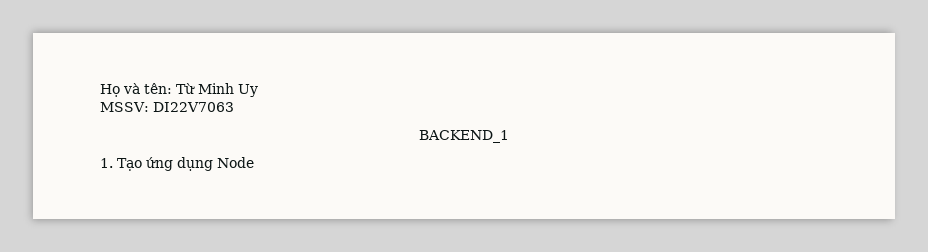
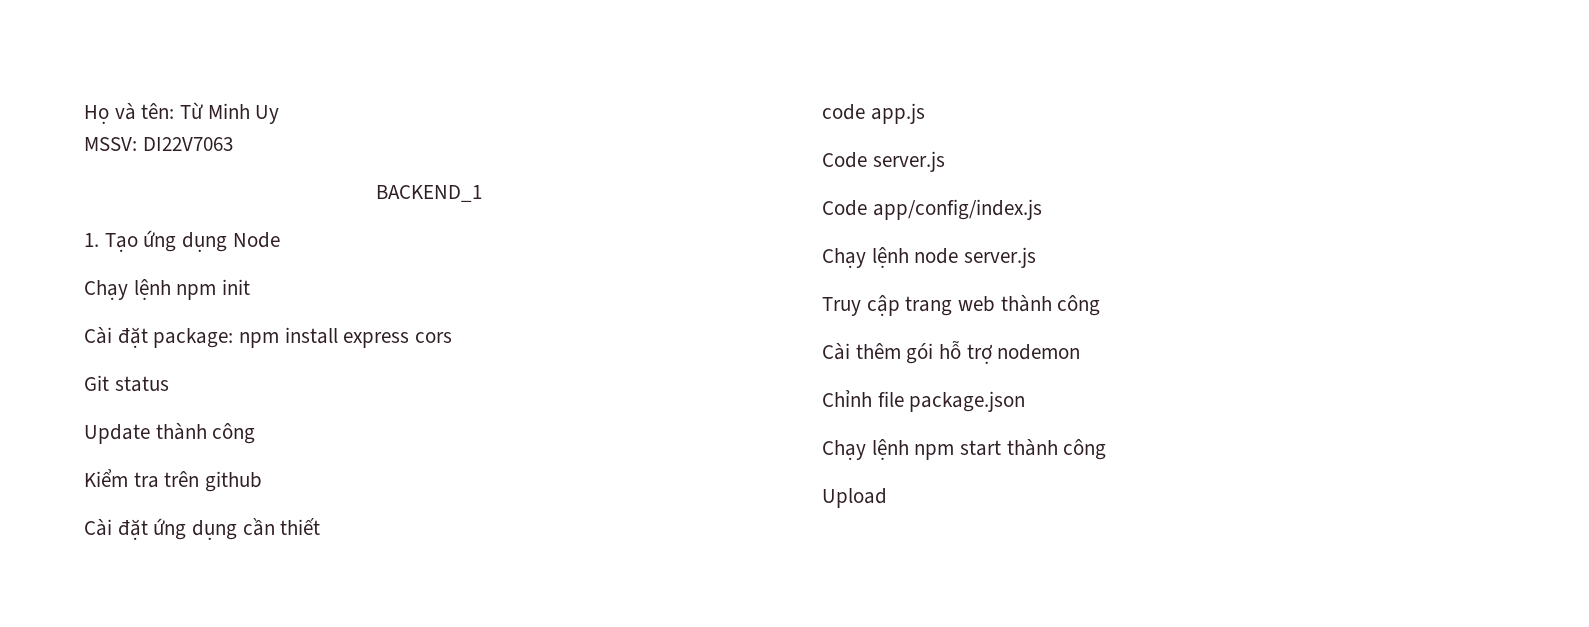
(254, 162) none -> [84,279,251,300] [84,327,453,348] [84,375,169,392] [84,423,256,444] [84,469,263,492] [84,518,321,540] [822,103,925,124] [822,151,945,172] [822,199,1042,220] [822,247,1037,268] [822,295,1101,316] [822,341,1081,364] [822,390,1026,412] [822,439,1107,460] [822,488,887,508] // Chạy lệnh npm init // Cài đặt package: npm install express cors // Git status // Update thành công // Kiểm tra trên github // Cài đặt ứng dụng cần thiết // code app.js // Code server.js // Code app/config/index.js // Chạy lệnh node server.js // Truy cập trang web thành công // Cài thêm gói hỗ trợ nodemon // Chỉnh file package.json // Chạy lệnh npm start thành công // Upload

